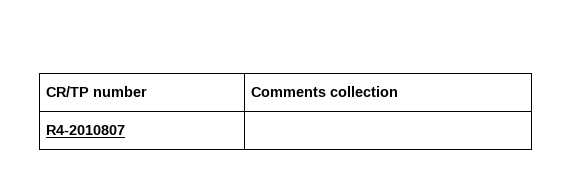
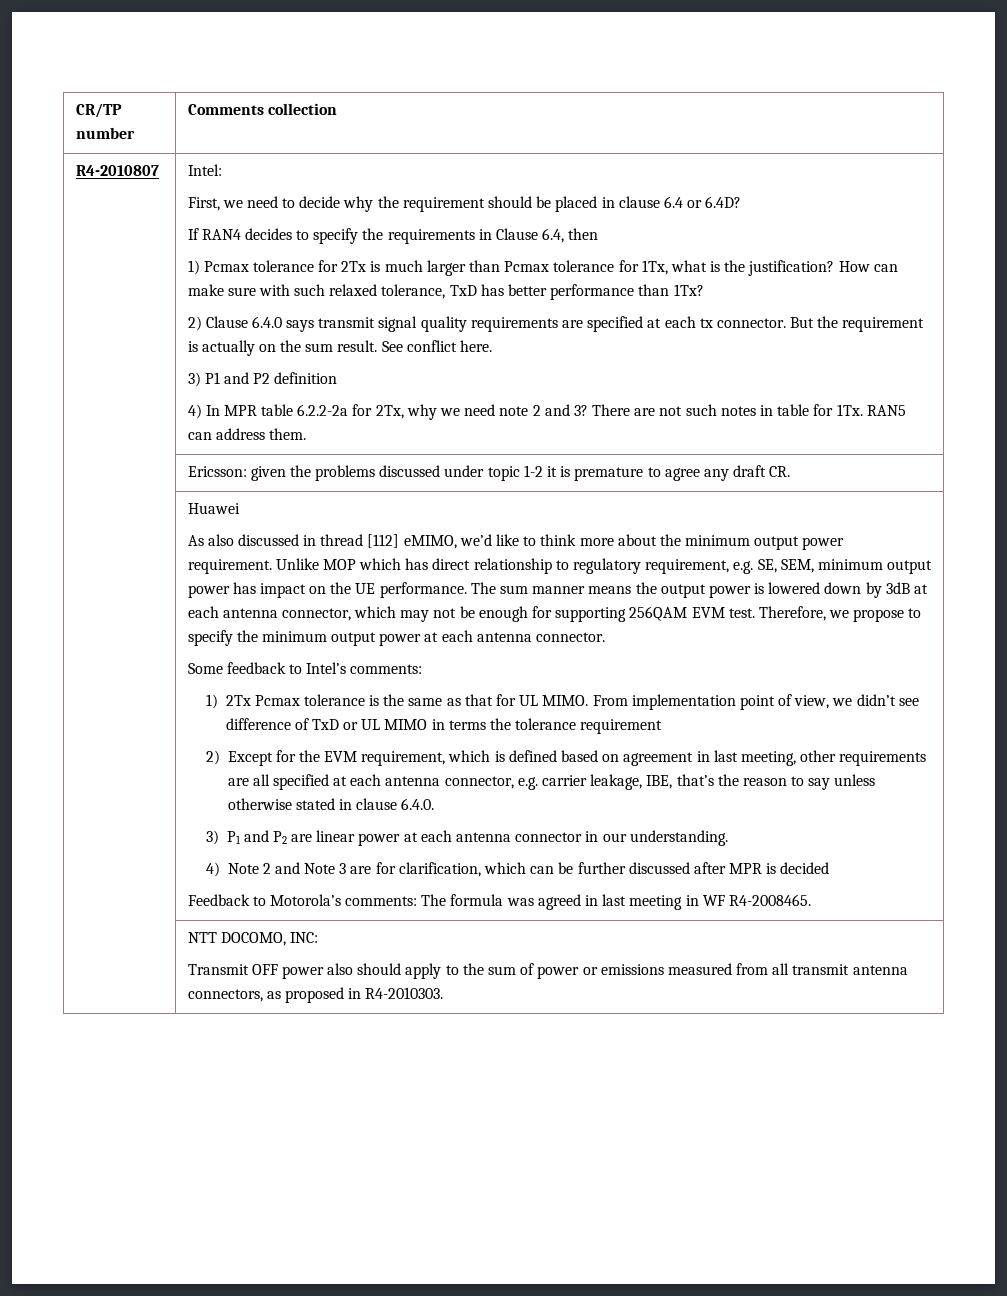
(126, 130) none -> [187,164,222,176] [187,196,742,212] [187,228,599,244] [187,260,898,276] [187,284,704,300] [187,316,925,332] [187,340,493,356] [187,372,338,387] [187,404,906,420] [187,428,306,440] [187,465,791,481] [187,503,240,514] [187,534,845,550] [187,558,933,574] [187,582,929,598] [187,606,922,622] [187,630,606,646] [187,662,423,674] [205,694,919,710] [225,718,663,734] [205,750,927,766] [227,774,876,790] [227,798,435,810] [205,830,728,846] [205,862,830,877] [187,894,811,910] [187,932,318,946] [187,963,908,979] [187,987,444,1003] Intel: // First, we need to decide why the requirement should be placed in clause 6.4 or 6.4D? // If RAN4 decides to specify the requirements in Clause 6.4, then // 1) Pcmax tolerance for 2Tx is much larger than Pcmax tolerance for 1Tx, what is the justification? How can make sure with such relaxed tolerance, TxD has better performance than 1Tx? // 2) Clause 6.4.0 says transmit signal quality requirements are specified at each tx connector. But the requirement is actually on the sum result. See conflict here. // 3) P1 and P2 definition // 4) In MPR table 6.2.2-2a for 2Tx, why we need note 2 and 3? There are not such notes in table for 1Tx. RAN5 can address them. // | Ericsson: given the problems discussed under topic 1-2 it is premature to agree any draft CR. // | Huawei // As also discussed in thread [112] eMIMO, we’d like to think more about the minimum output power requirement. Unlike MOP which has direct relationship to regulatory requirement, e.g. SE, SEM, minimum output power has impact on the UE performance. The sum manner means the output power is lowered down by 3dB at each antenna connector, which may not be enough for supporting 256QAM EVM test. Therefore, we propose to specify the minimum output power at each antenna connector. // Some feedback to Intel’s comments: // 1) 2Tx Pcmax tolerance is the same as that for UL MIMO. From implementation point of view, we didn’t see difference of TxD or UL MIMO in terms the tolerance requirement // 2) Except for the EVM requirement, which is defined based on agreement in last meeting, other requirements are all specified at each antenna connector, e.g. carrier leakage, IBE, that’s the reason to say unless otherwise stated in clause 6.4.0. // 3) P1 and P2 are linear power at each antenna connector in our understanding. // 4) Note 2 and Note 3 are for clarification, which can be further discussed after MPR is decided // Feedback to Motorola’s comments: The formula was agreed in last meeting in WF R4-2008465. // | NTT DOCOMO, INC: // Transmit OFF power also should apply to the sum of power or emissions measured from all transmit antenna connectors, as proposed in R4-2010303.

